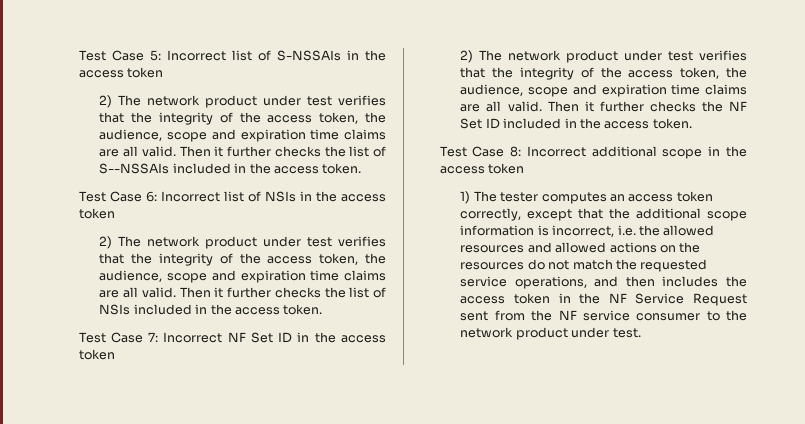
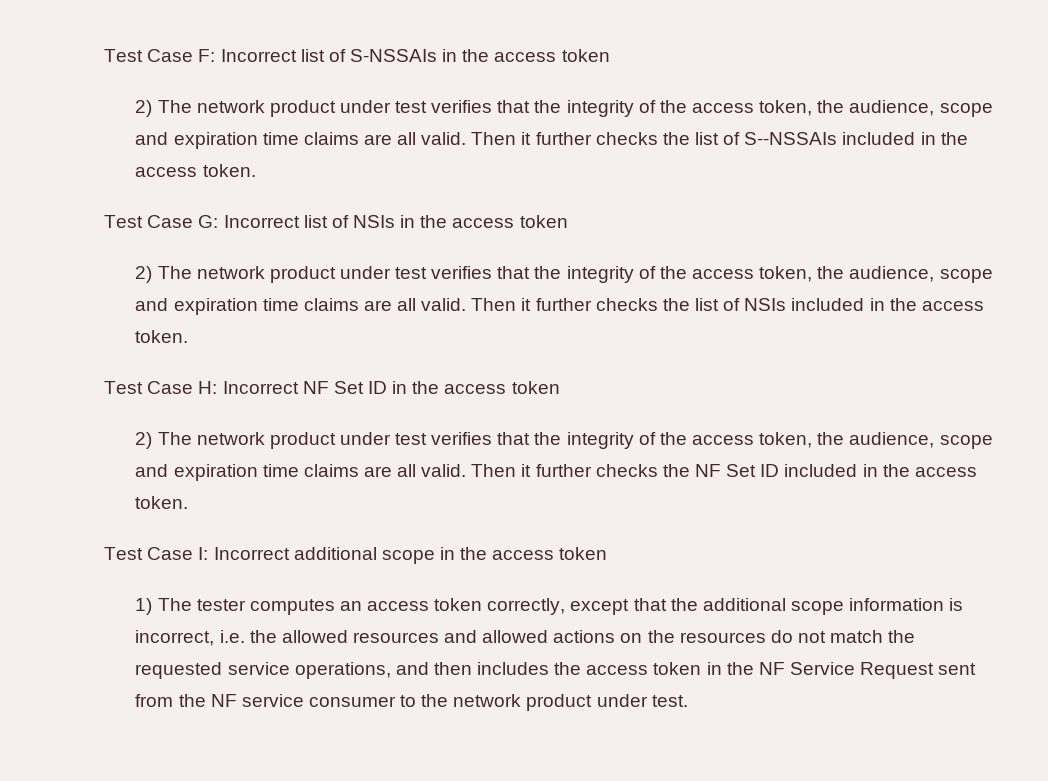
[78,50,161,61] Test Case 5: -> [104,49,216,62] Test Case F:
[145,191,157,202] 6: -> [198,215,219,228] G:
[148,332,159,342] 7: -> [198,381,218,394] H:
[510,146,522,157] 8: -> [198,547,209,560] I:

